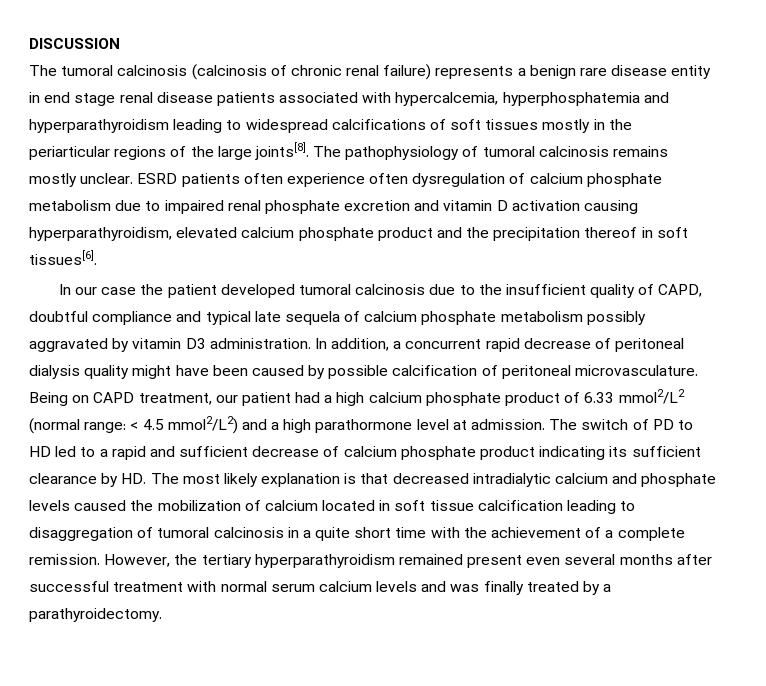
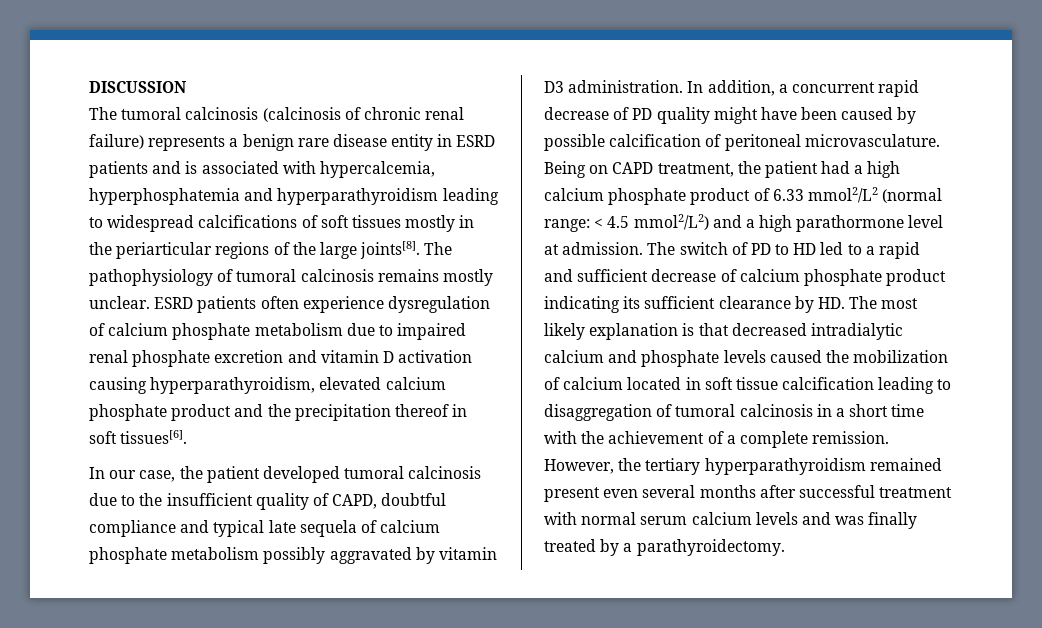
[44,92,275,106] end stage renal disease patients -> [456,135,496,147] [89,161,198,178] ESRD patients and is
[369,173,409,184] often -> (384, 304) none
[101,287,137,295] case -> [139,470,176,482] case,
[615,338,685,352] [29,365,80,379] peritoneal dialysis -> [632,108,653,120] PD
[215,395,238,403] our -> [737,161,761,174] the
[315,527,351,541] quite -> (845, 412) none

